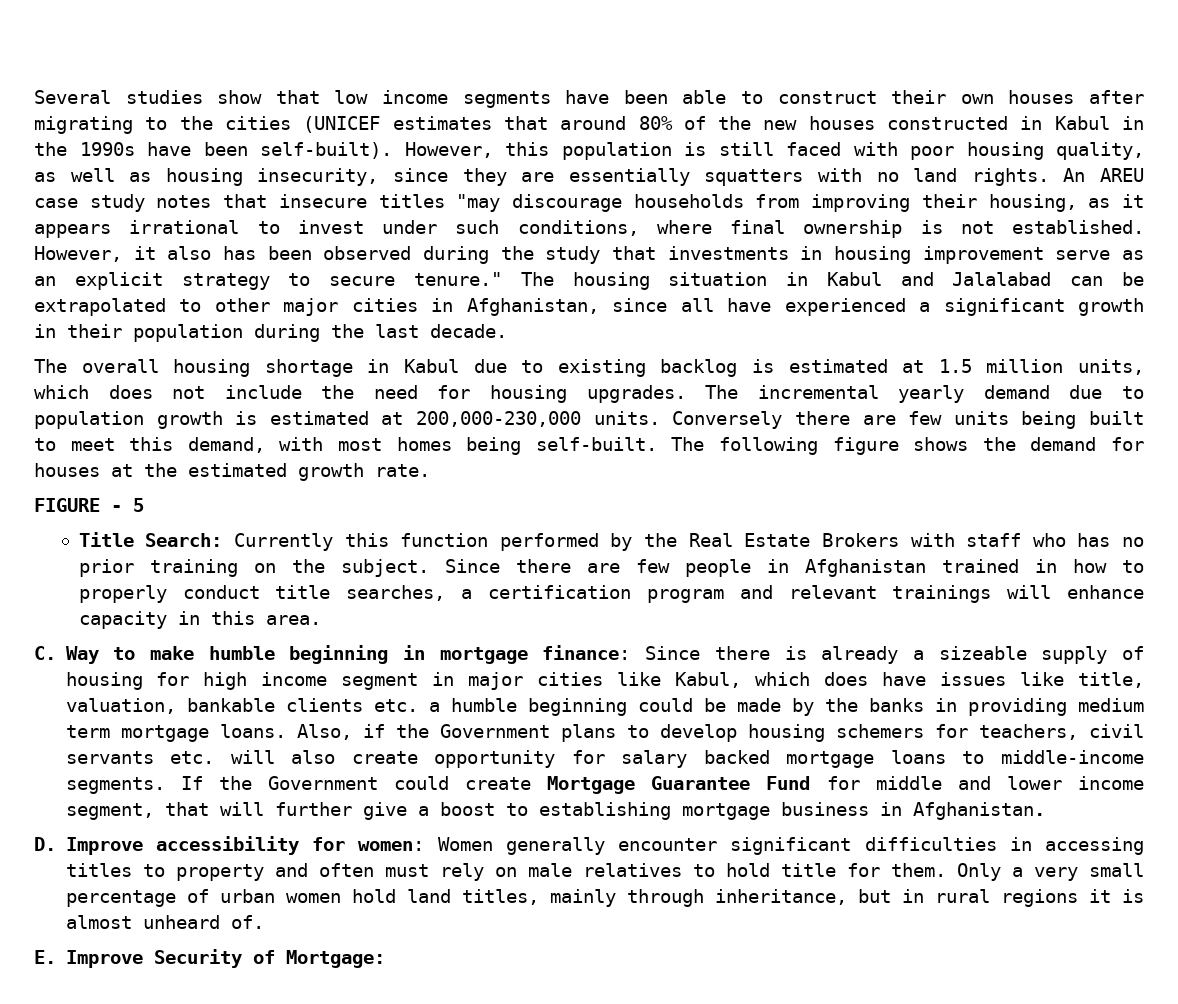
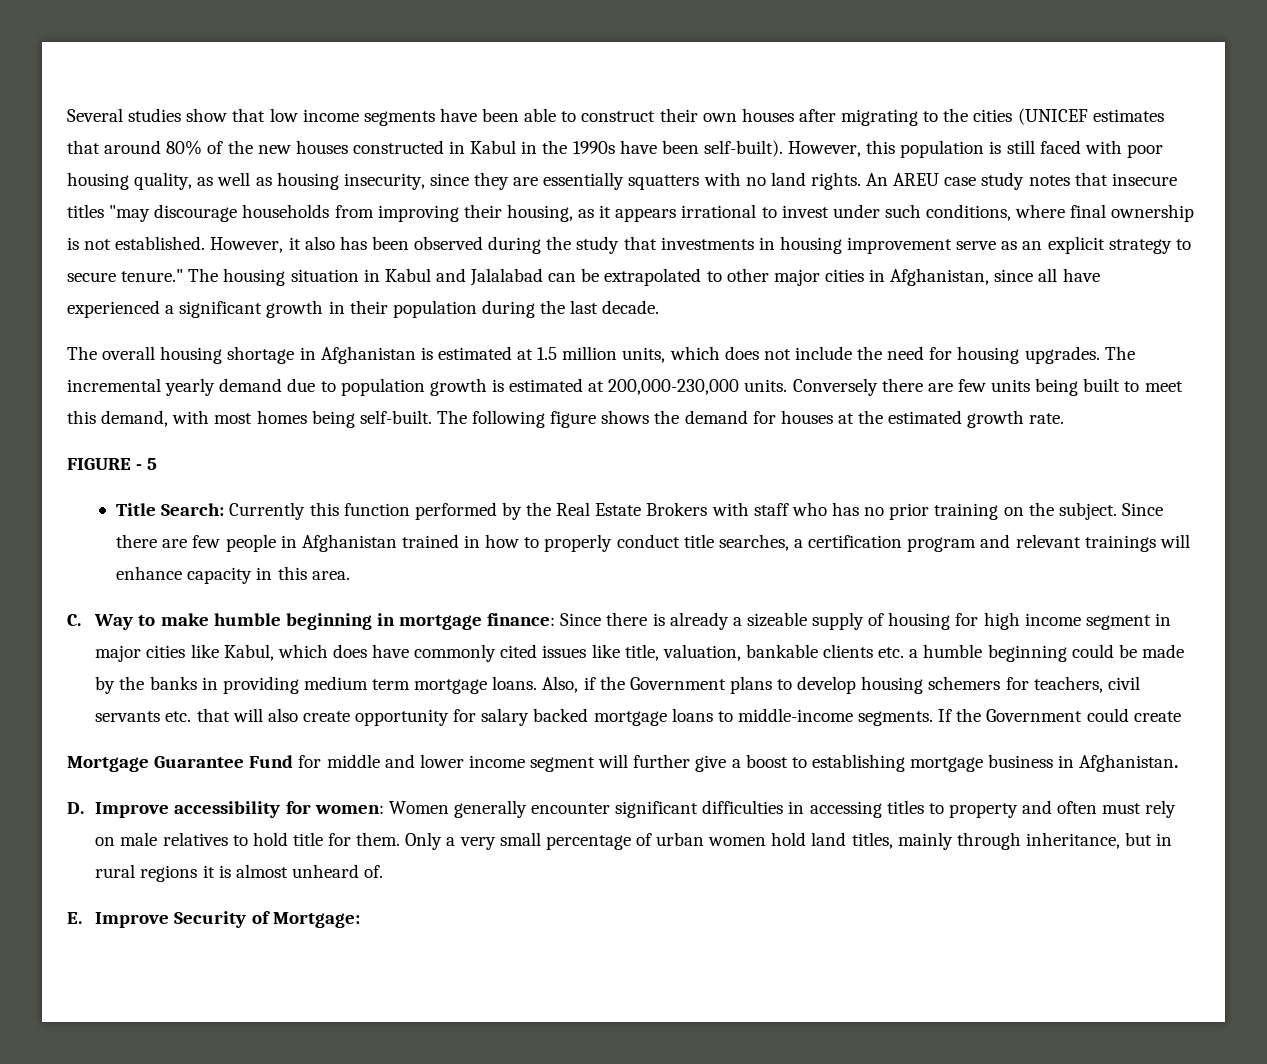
[404,359,738,377] Kabul due to existing backlog -> [320,346,416,364] Afghanistan
(927, 679) none -> [414,644,538,662] commonly cited
(215, 757) none -> [196,708,230,722] that
(532, 783) none -> (1181, 716) //
[65,802,209,820] segment, that -> [530,757,596,772] segment

